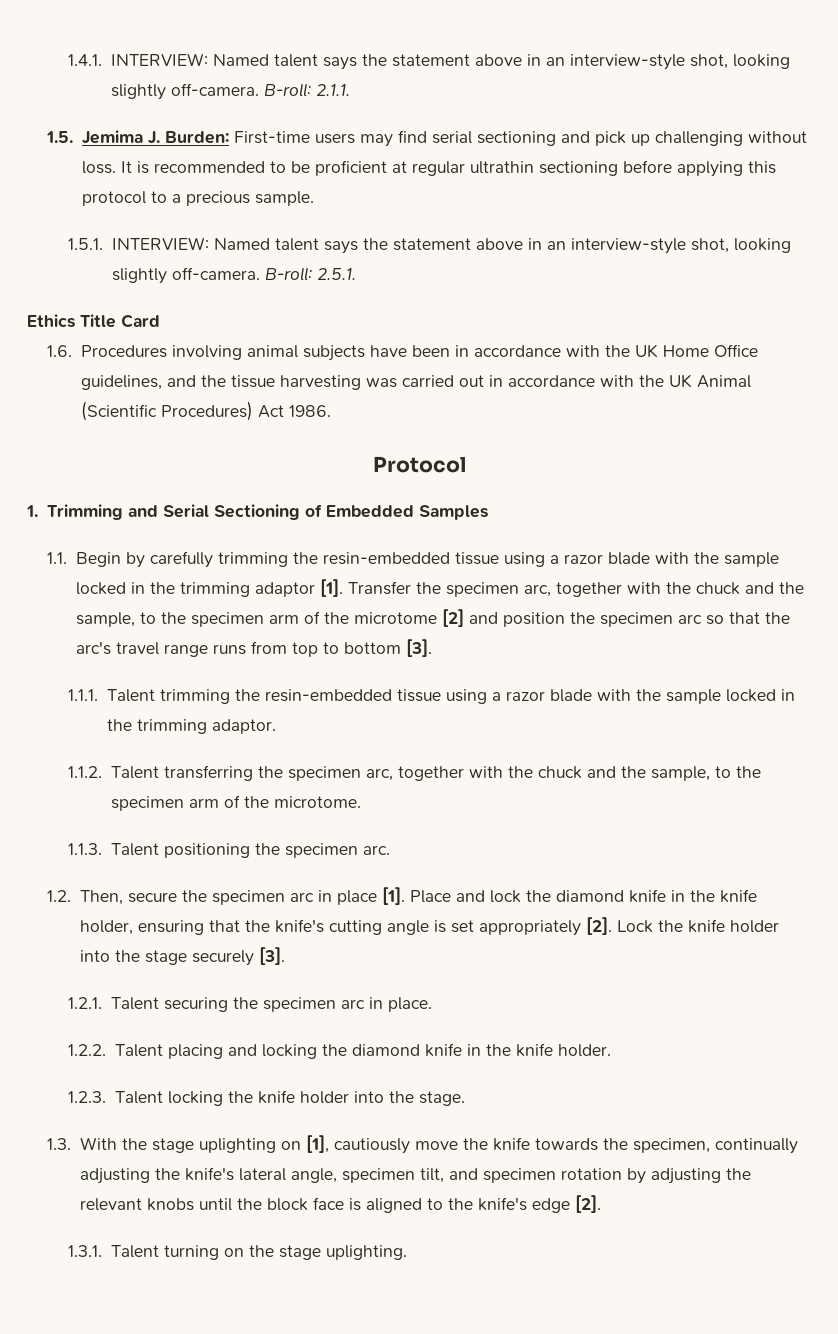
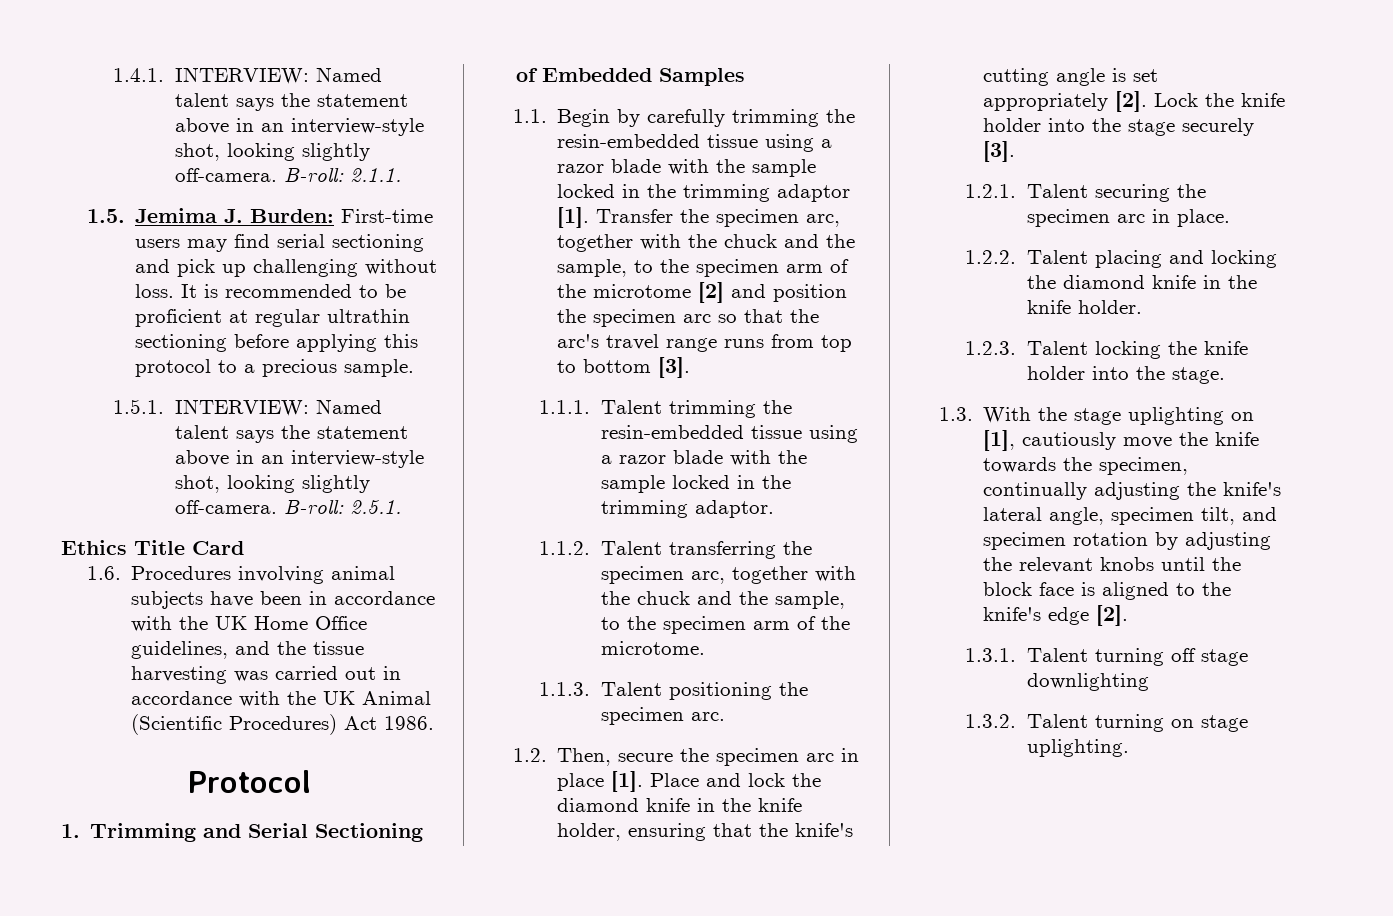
[223,1245,274,1257] on the -> [1170,648,1248,666] [1026,673,1149,691] [965,714,1194,732] off stage downlighting // 1.3.2. Talent turning on

